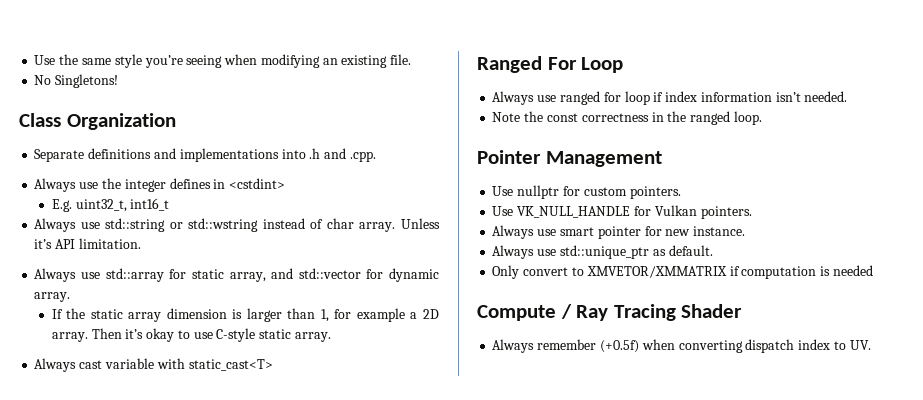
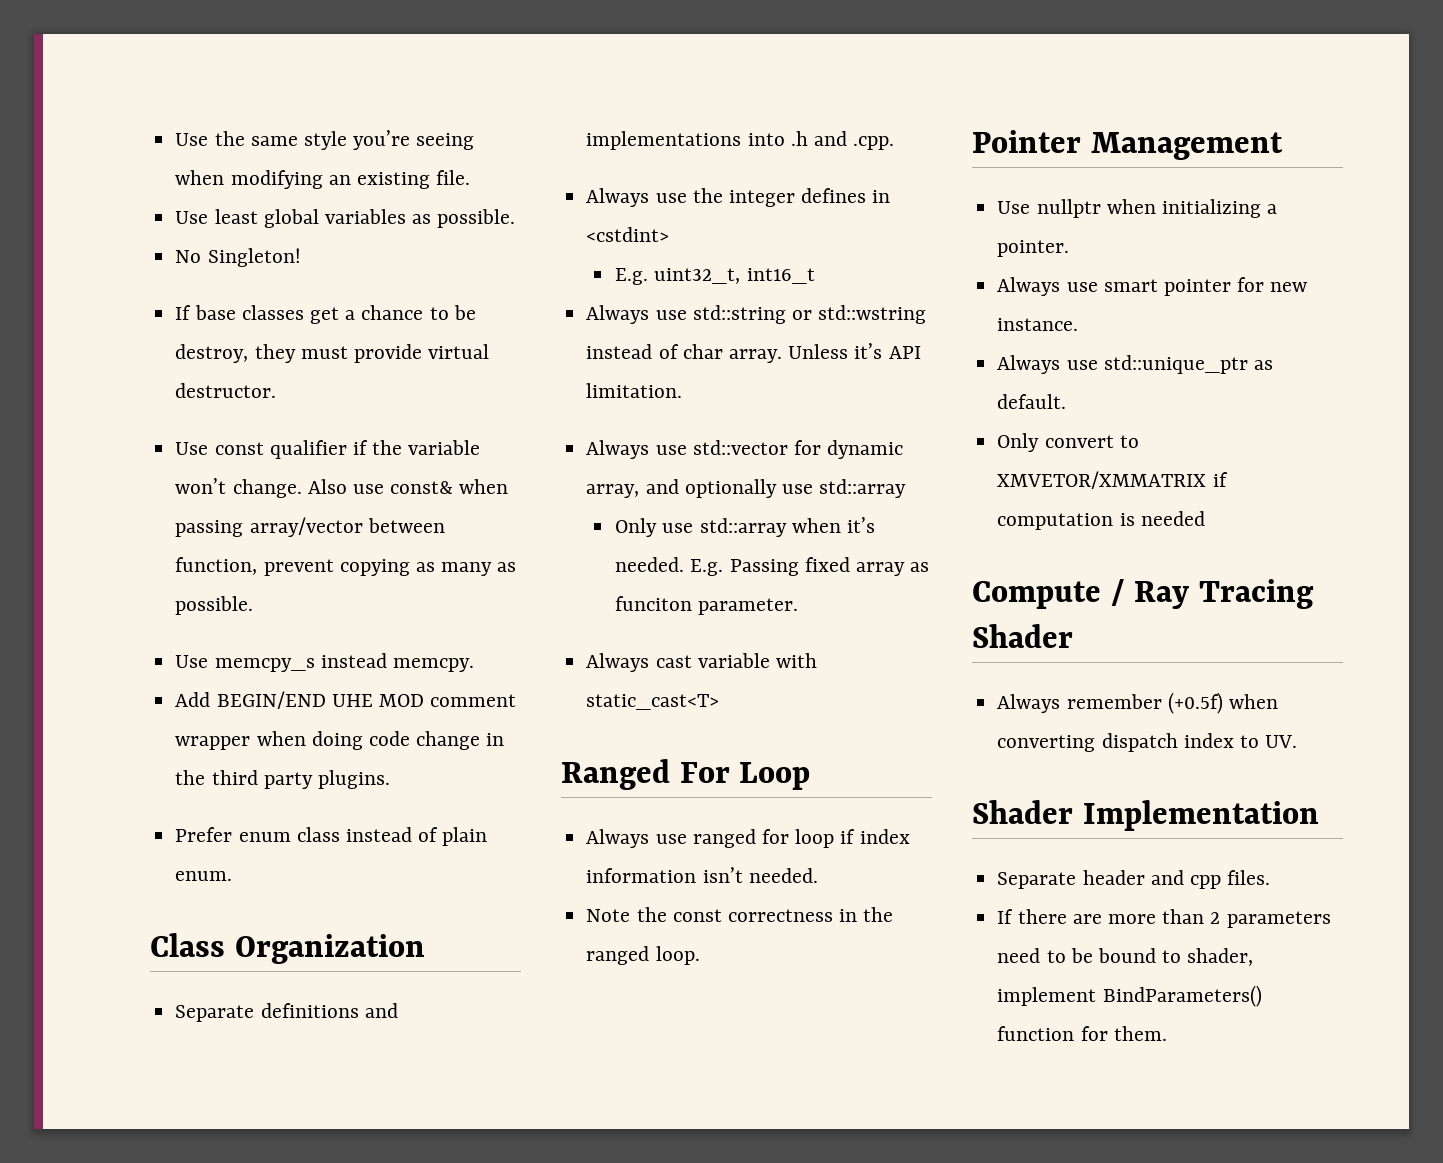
[34,74,119,88] No Singletons! -> [175,209,516,228] [175,248,301,267] [175,305,476,324] [175,344,490,363] [175,383,277,398] [175,440,481,459] [175,478,509,498] [175,517,445,537] [175,557,517,576] [175,596,254,615] [175,653,474,672] [175,691,517,709] [175,731,505,750] [175,770,390,789] [175,827,488,846] [175,871,233,881] Use least global variables as possible. // No Singleton! // If base classes get a chance to be destroy, they must provide virtual destructor. // Use const qualifier if the variable won’t change. Also use const& when passing array/vector between function, prevent copying as many as possible. // Use memcpy_s instead memcpy. // Add BEGIN/END UHE MOD comment wrapper when doing code change in the third party plugins. // Prefer enum class instead of plain enum.
[105,268,440,282] [34,292,71,302] [51,308,439,322] [51,328,332,342] std::array for static array, and std::vector for dynamic array. // If the static array dimension is larger than 1, for example a 2D array. Then it’s okay to use C-style static array. -> [692,440,904,459] [586,479,907,498] [615,517,875,537] [615,557,930,576] [615,596,799,615] std::vector for dynamic array, and optionally use std::array // Only use std::array when it’s needed. E.g. Passing fixed array as funciton parameter.
[562,186,681,199] [492,205,752,219] for custom pointers. // Use VK_NULL_HANDLE for Vulkan pointers. -> [1106,199,1278,218] [997,240,1070,257] when initializing a pointer.
(871, 345) none -> [972,800,1319,831] [997,870,1271,889] [997,909,1331,928] [997,948,1254,966] [997,985,1262,1007] [997,1026,1167,1041] // Shader Implementation // Separate header and cpp files. // If there are more than 2 parameters need to be bound to shader, implement BindParameters() function for them.

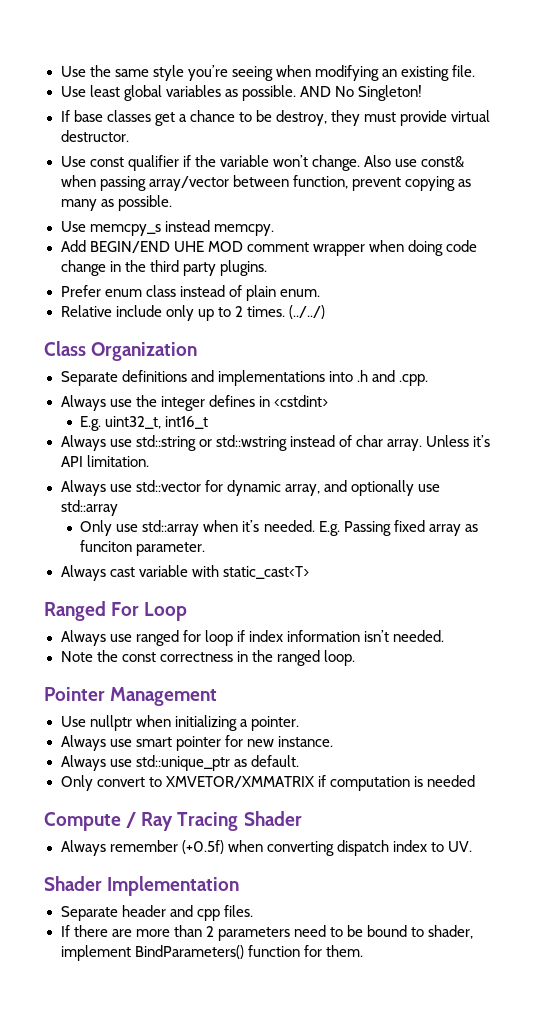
(516, 218) // -> [299,86,331,97] AND
(233, 876) none -> [60,305,325,321] // Relative include only up to 2 times. (../../)

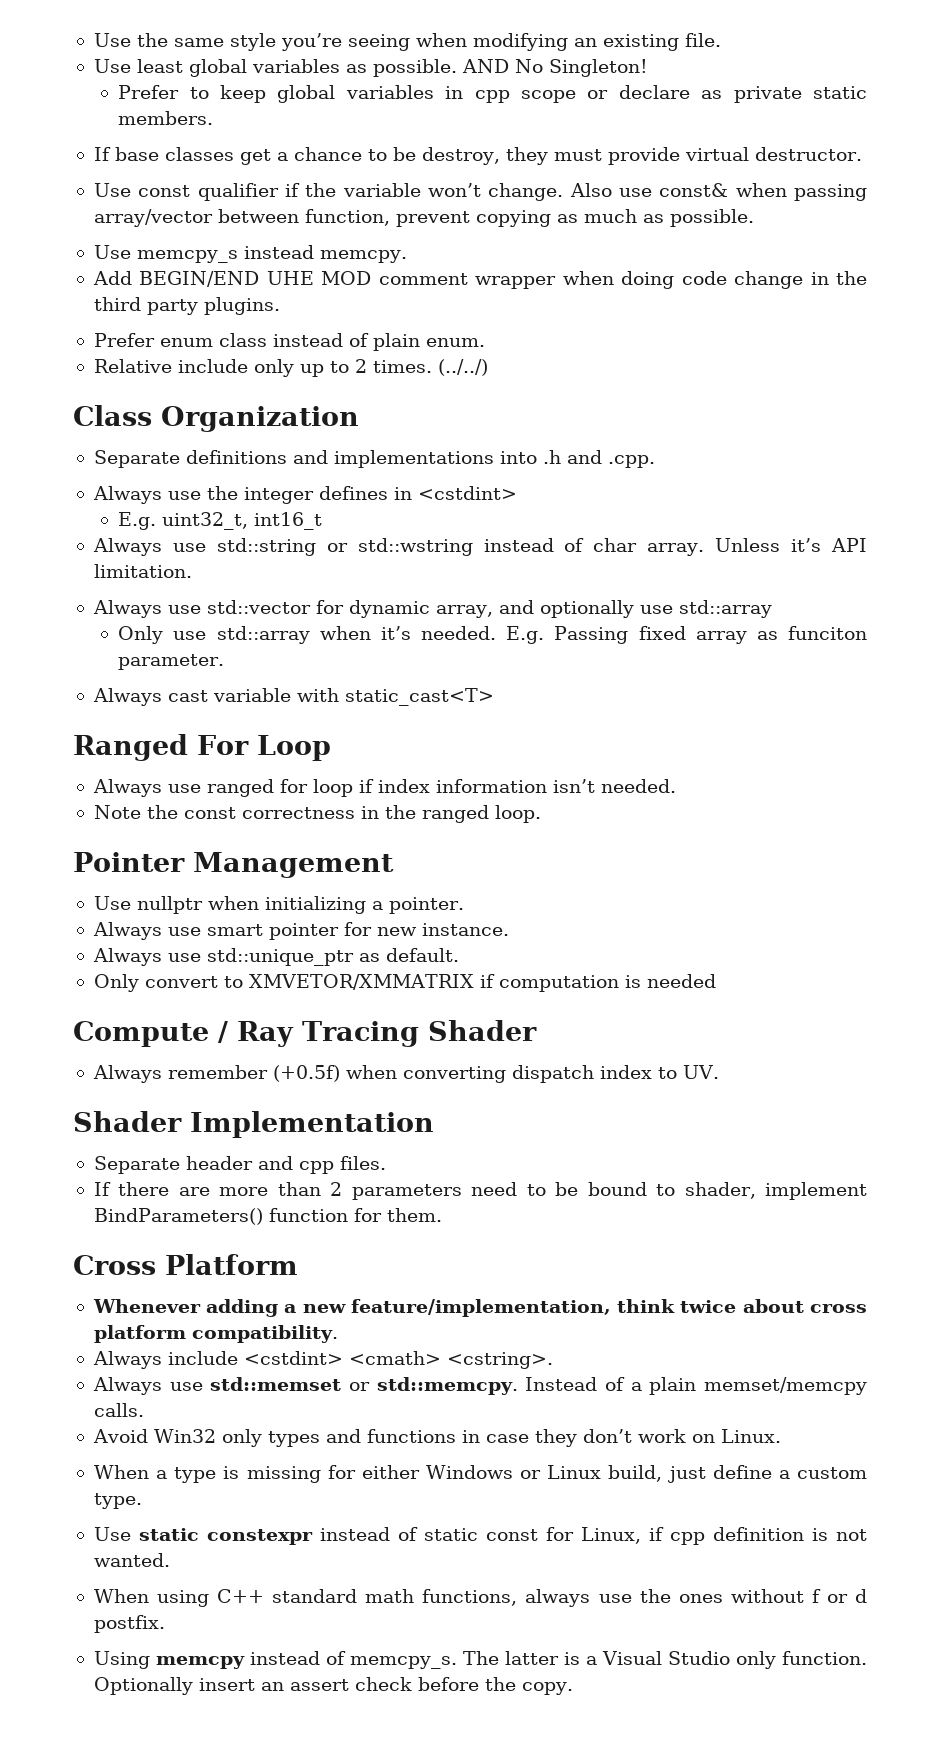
(422, 93) none -> [118,85,868,103] [118,111,214,125] // Prefer to keep global variables in cpp scope or declare as private static members.
[60,199,97,211] many -> [583,209,637,223] much
(363, 951) none -> [73,1254,298,1275] [92,1299,868,1317] [93,1325,338,1343] [92,1351,553,1369] [92,1377,868,1395] [93,1403,144,1417] [92,1429,781,1447] [93,1465,867,1483] [93,1493,142,1509] [93,1527,867,1545] [93,1553,170,1567] [93,1589,868,1607] [93,1615,165,1633] [93,1651,867,1669] [93,1677,573,1695] // Cross Platform // Whenever adding a new feature/implementation, think twice about cross platform compatibility. // Always include <cstdint> <cmath> <cstring>. // Always use std::memset or std::memcpy. Instead of a plain memset/memcpy calls. // Avoid Win32 only types and functions in case they don’t work on Linux. // When a type is missing for either Windows or Linux build, just define a custom type. // Use static constexpr instead of static const for Linux, if cpp definition is not wanted. // When using C++ standard math functions, always use the ones without f or d postfix. // Using memcpy instead of memcpy_s. The latter is a Visual Studio only function. Optionally insert an assert check before the copy.

